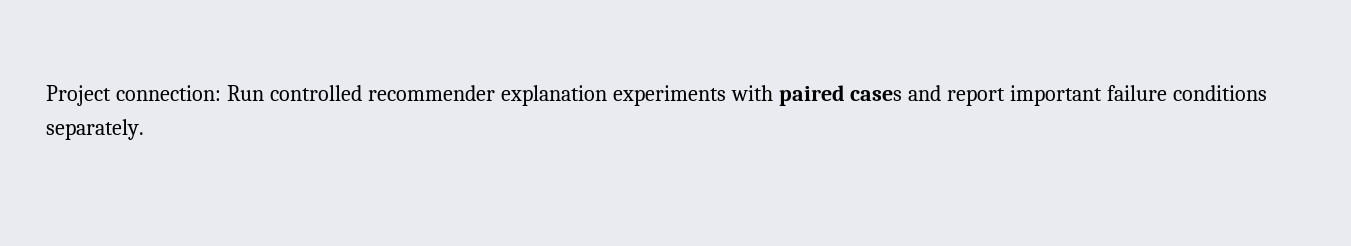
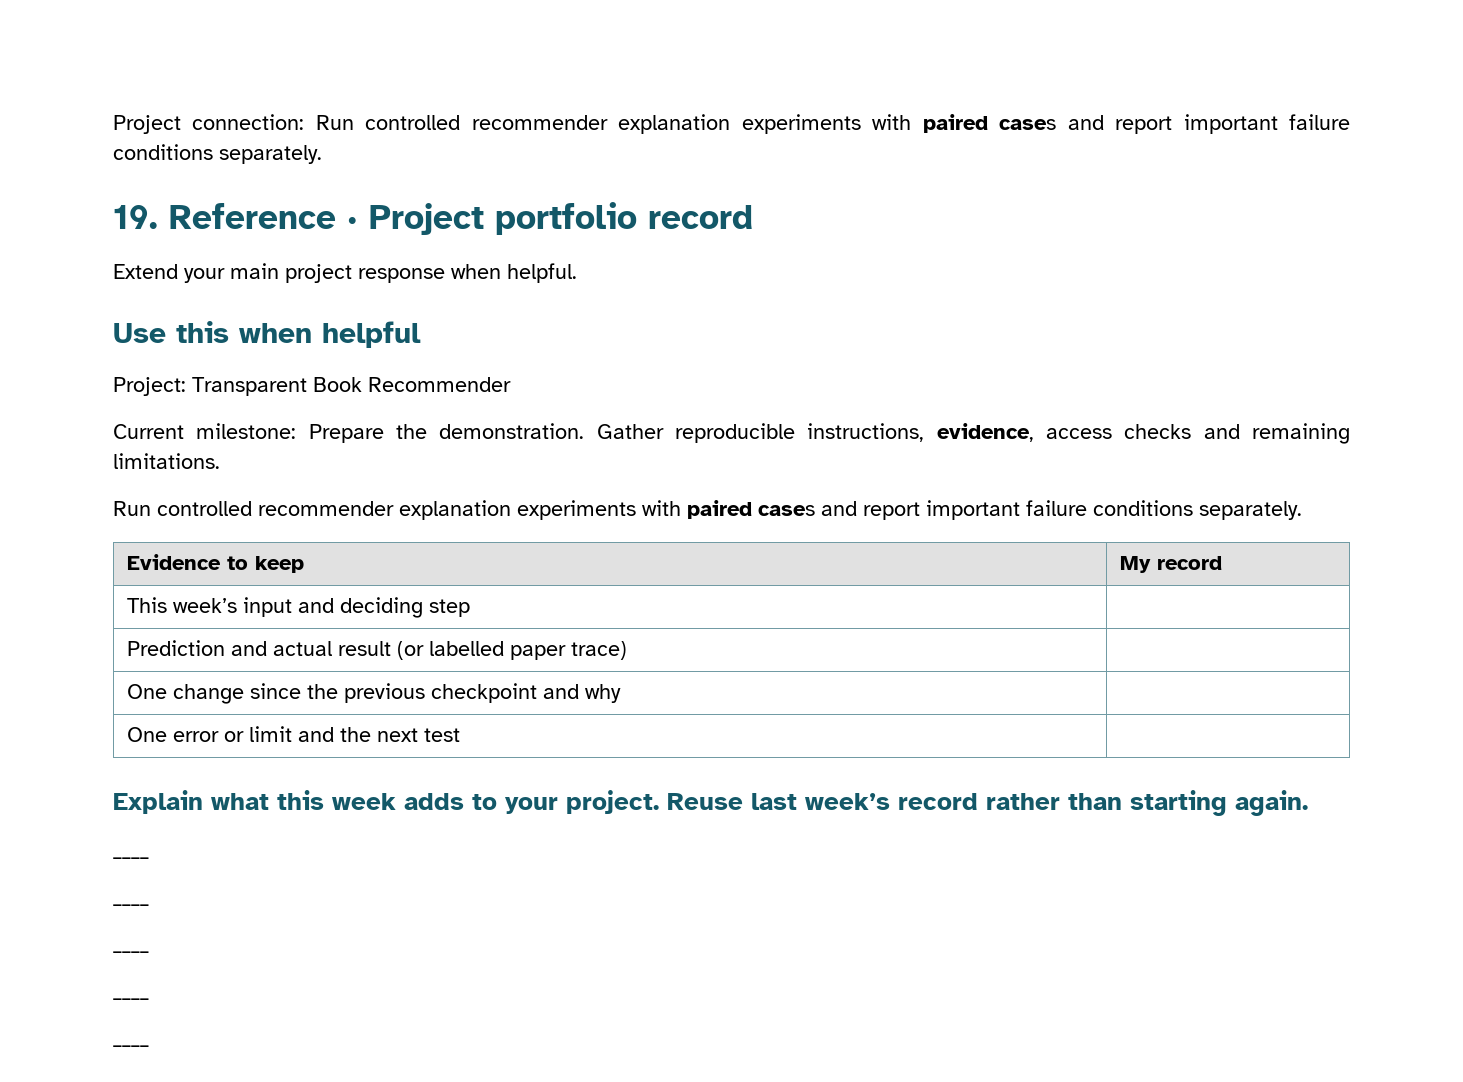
(144, 129) none -> [113,202,753,235] [113,263,577,283] [113,321,421,348] [113,377,511,396] [113,423,1350,444] [113,453,220,469] [113,500,1302,520] [127,554,305,573] [1120,556,1223,573] [127,597,471,618] [127,640,628,660] [127,683,622,704] [127,726,461,742] [113,790,1308,816] [113,857,149,859] [113,904,149,906] [113,951,149,953] [113,998,149,1000] [113,1045,149,1047] // 19. Reference · Project portfolio record // Extend your main project response when helpful. // Use this when helpful // Project: Transparent Book Recommender // Current milestone: Prepare the demonstration. Gather reproducible instructions, evidence, access checks and remaining limitations. // Run controlled recommender explanation experiments with paired cases and report important failure conditions separately. // Evidence to keep | My record // This week’s input and deciding step | // Prediction and actual result (or labelled paper trace) | // One change since the previous checkpoint and why | // One error or limit and the next test | // Explain what this week adds to your project. Reuse last week’s record rather than starting again. // ____ // ____ // ____ // ____ // ____

